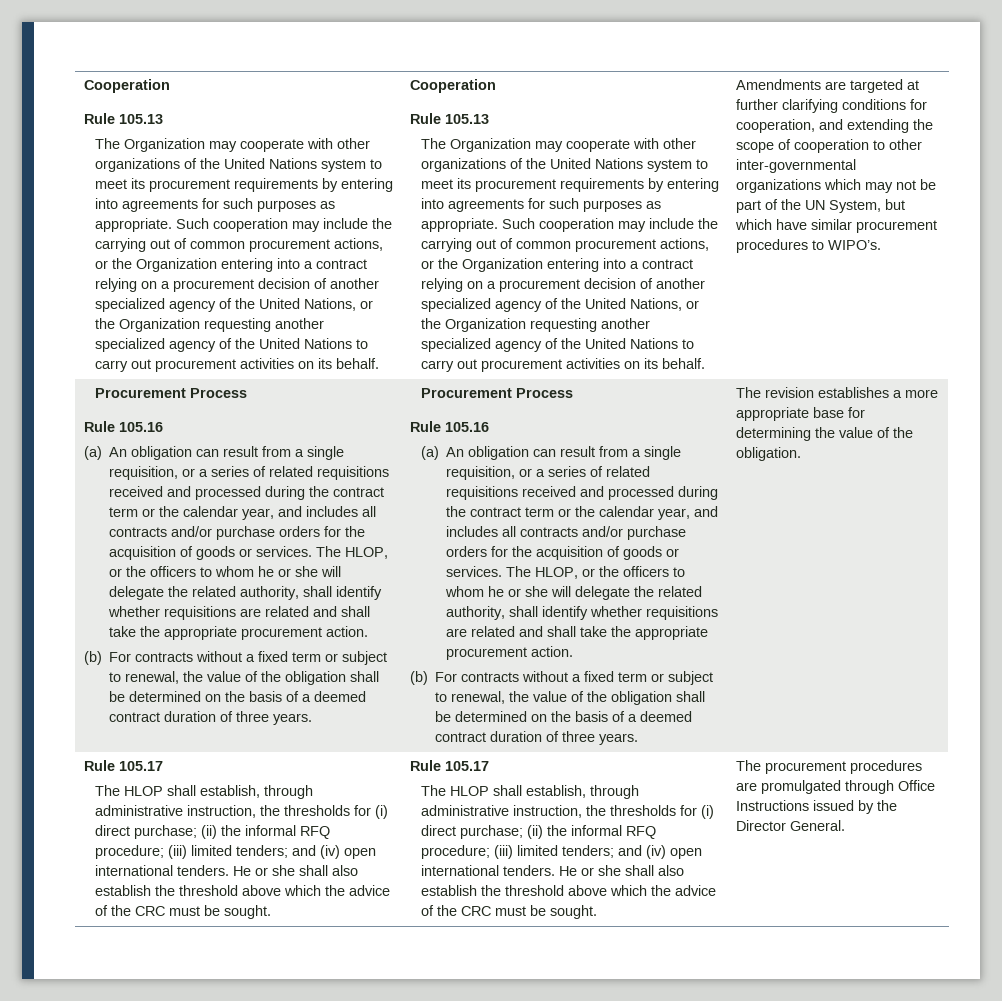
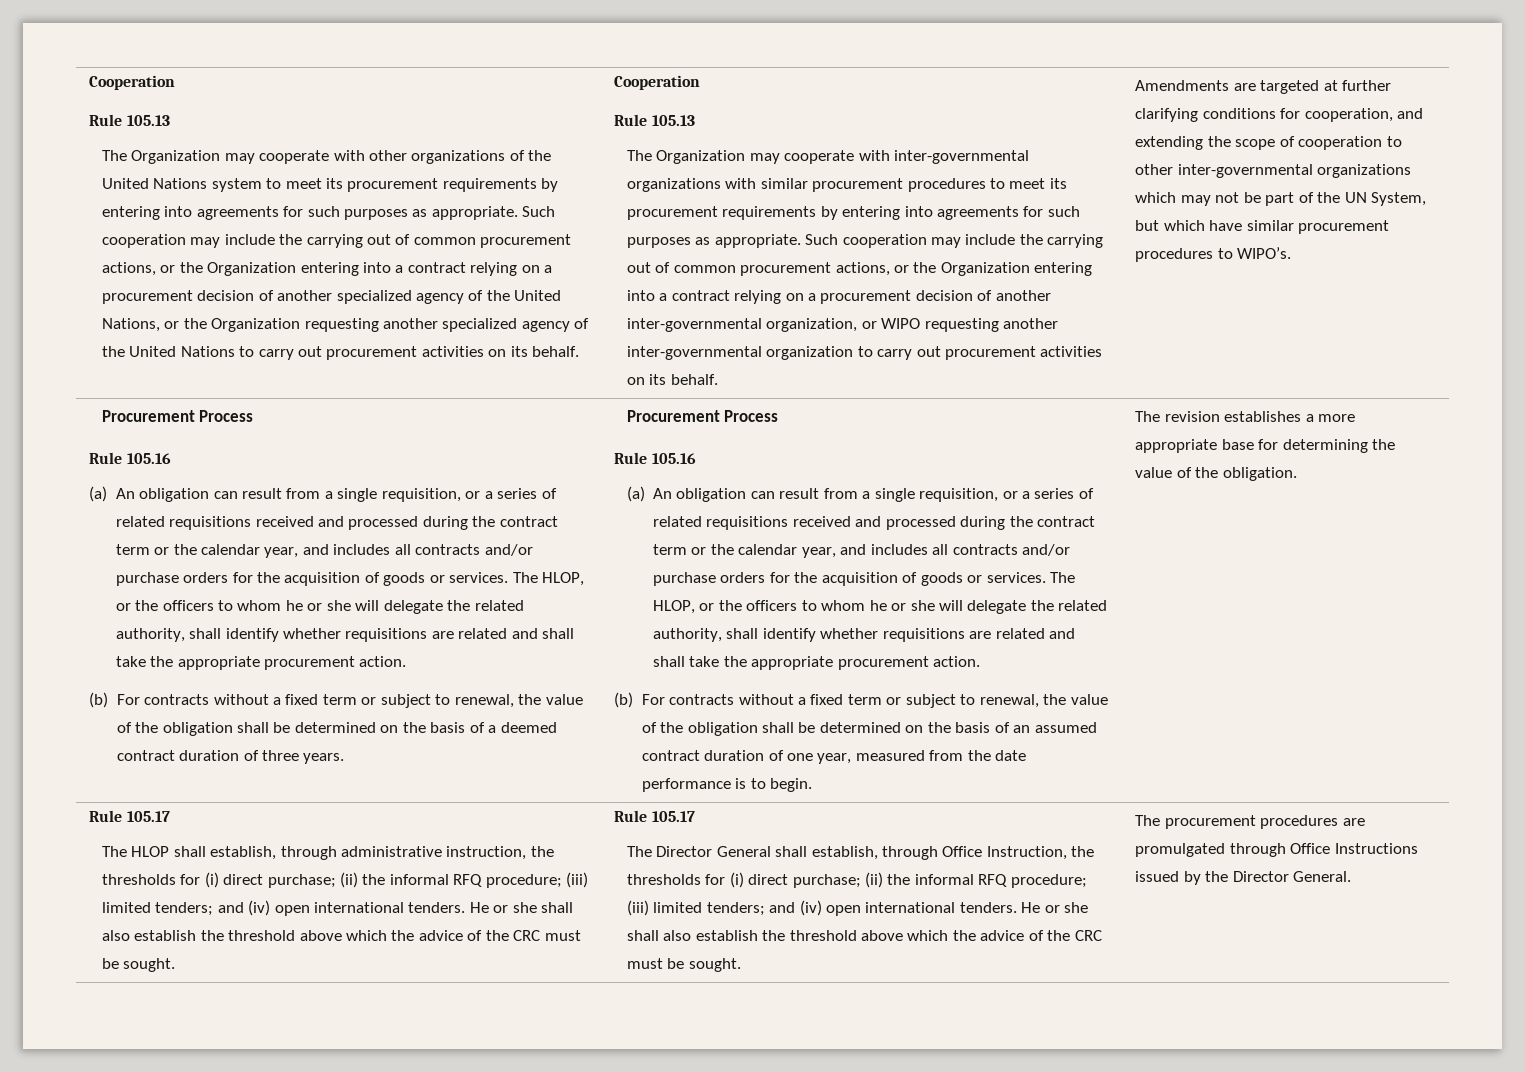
[662,138,696,149] [420,158,692,172] other organizations of the United Nations system -> [893,150,1029,164] [626,178,986,192] inter-governmental organizations with similar procurement procedures
[420,298,699,312] [420,318,650,332] [420,338,678,352] specialized agency of the United Nations, or the Organization requesting another specialized agency of the United Nations -> [626,318,1058,332] [626,346,854,360] inter-governmental organization, or WIPO requesting another inter-governmental organization
[628,711,693,722] [435,731,639,745] a deemed contract duration of three years. -> [1013,722,1097,733] [641,750,1027,764] [641,778,812,792] an assumed contract duration of one year, measured from the date performance is to begin.
[449,785,639,799] [420,805,582,818] HLOP shall establish, through administrative instruction, -> [656,846,1067,860] Director General shall establish, through Office Instruction,

